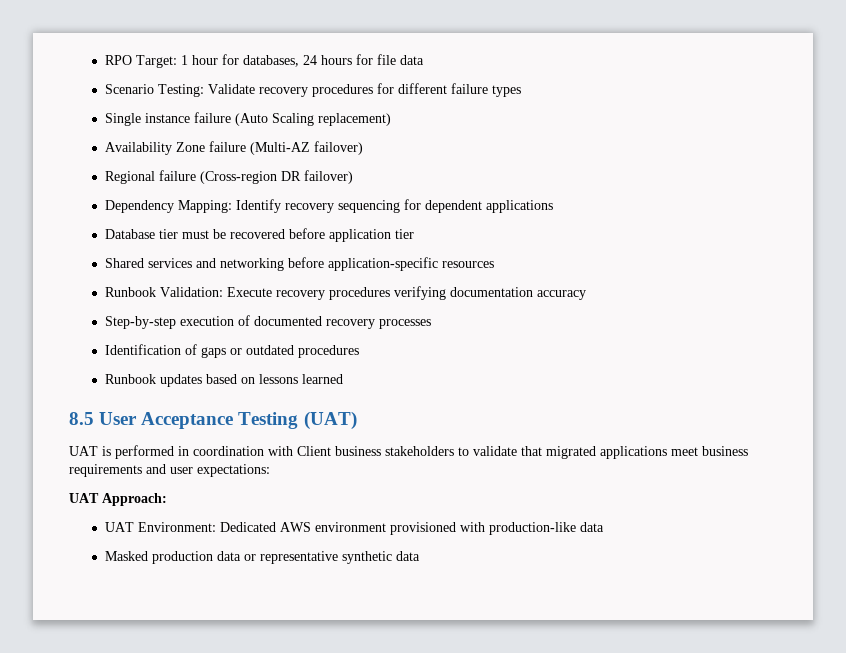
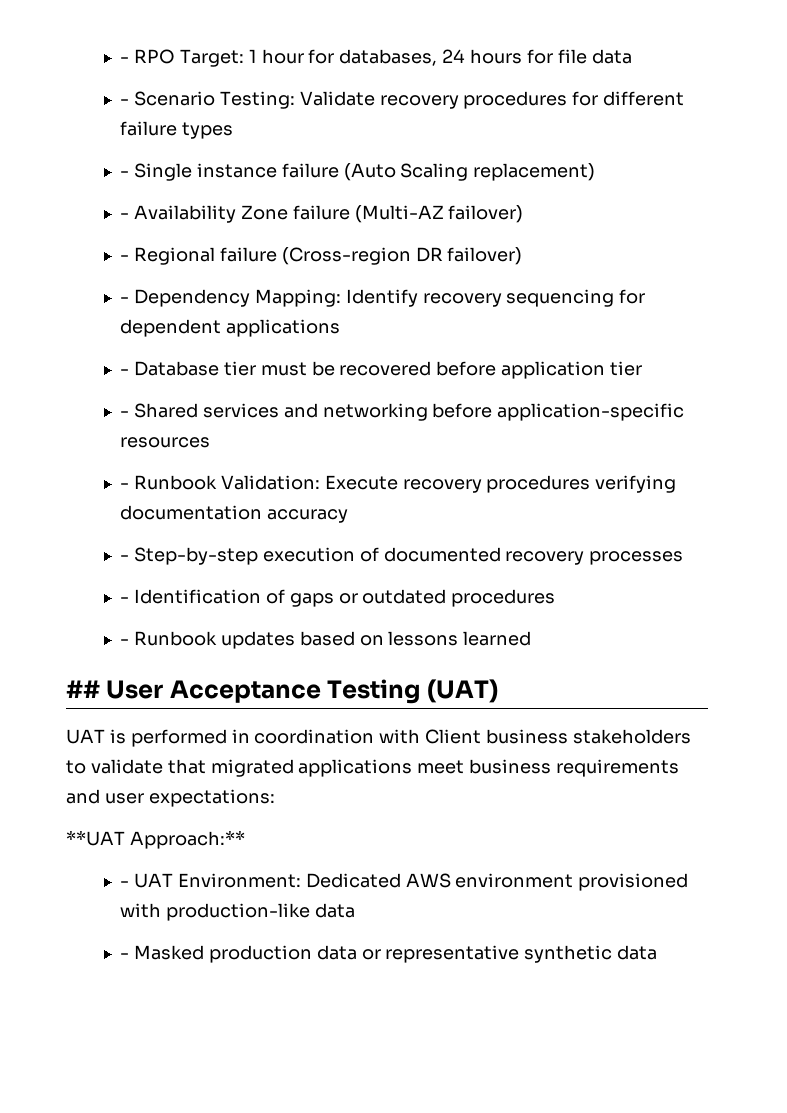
(105, 60) none -> [120,57,130,63] -
(425, 60) none -> [120,99,130,105] -
(522, 91) none -> [120,171,130,177] -
(392, 119) none -> [120,213,130,219] -
(364, 148) none -> [120,255,130,261] -
(354, 177) none -> [120,297,130,303] -
(554, 206) none -> [120,369,130,375] -
(415, 234) none -> [120,411,130,417] -
(495, 264) none -> [120,483,130,489] -
(587, 295) none -> [120,555,130,561] -
(432, 324) none -> [120,597,130,603] -
(360, 351) none -> [120,639,130,645] -
[69,412,94,425] 8.5 -> [66,680,100,698] ##
[69,493,167,506] UAT Approach: // -> [66,830,245,849] [120,881,130,887] **UAT Approach:** // -
(605, 527) none -> [120,953,130,959] -

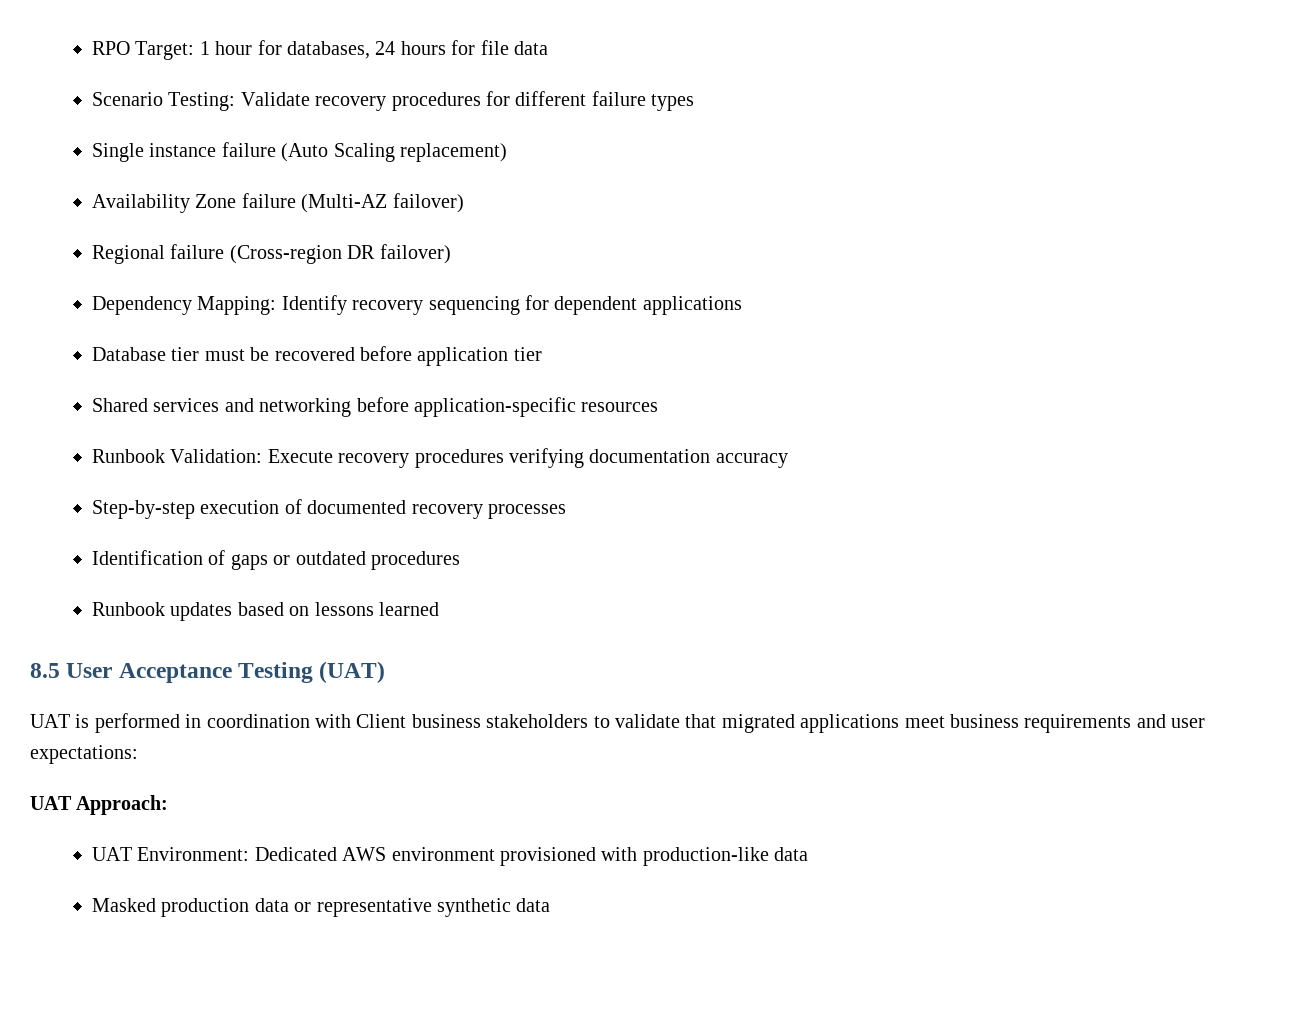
[120,57,130,63] - -> (91, 48) none
[120,99,130,105] - -> (548, 48) none
[120,171,130,177] - -> (695, 102) none
[120,213,130,219] - -> (507, 152) none
[120,255,130,261] - -> (464, 203) none
[120,297,130,303] - -> (451, 254) none
[120,369,130,375] - -> (742, 305) none
[120,411,130,417] - -> (542, 354) none
[120,483,130,489] - -> (659, 407) none
[120,555,130,561] - -> (788, 460) none
[120,597,130,603] - -> (566, 511) none
[120,639,130,645] - -> (460, 560) none
[66,680,100,698] ## -> [30,663,60,678] 8.5
[66,830,245,849] [120,881,130,887] **UAT Approach:** // - -> [30,795,169,815] UAT Approach: //
[120,953,130,959] - -> (809, 854) none

